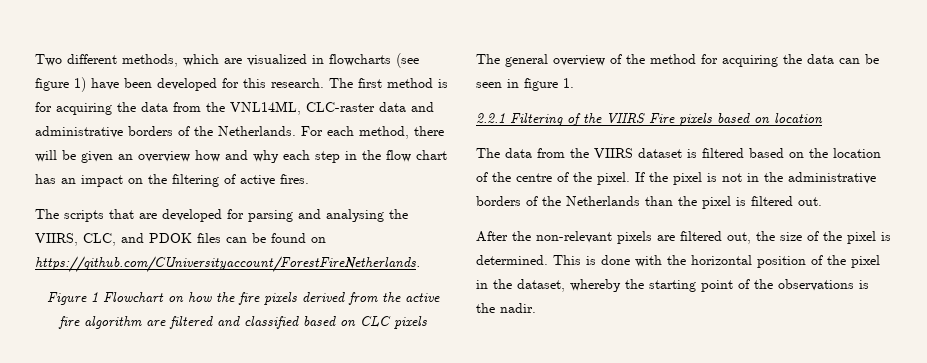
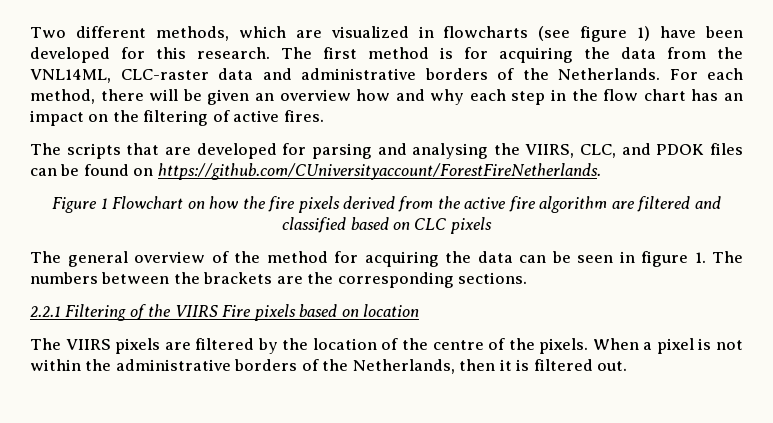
(574, 83) none -> [712,251,743,263] [30,272,528,288] The numbers between the brackets are the corresponding sections.
[505,148,804,158] data from the VIIRS dataset is filtered based on -> [65,338,278,354] VIIRS pixels are filtered by
[597,172,668,185] pixel. If the -> [539,338,653,354] pixels. When a
[747,173,759,182] in -> [30,359,81,371] within
[566,196,731,209] Netherlands than the pixel -> [352,359,512,374] Netherlands, then it
[476,231,891,244] [476,255,880,268] [476,279,869,292] [476,303,536,313] // After the non-relevant pixels are filtered out, the size of the pixel is determined. This is done with the horizontal position of the pixel in the dataset, whereby the starting point of the observations is the nadir. -> (628, 366) none

